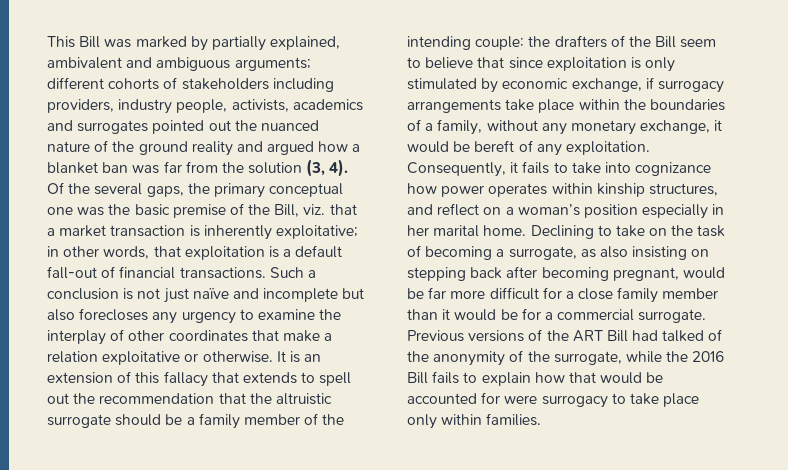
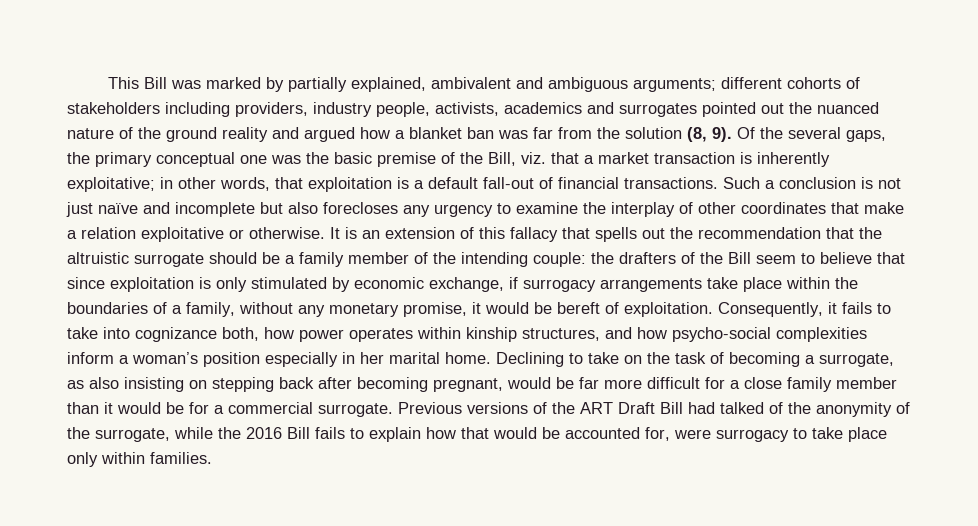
[306,159,349,177] (3, 4). -> [687,127,732,142] (8, 9).
[242,372,352,386] extends to spell -> [595,227,637,242] spells
[640,120,711,134] exchange, -> [403,302,467,317] promise,
[536,144,562,156] any -> (619, 308) none
(712, 169) none -> [222,327,259,341] both,
[437,203,502,216] reflect on -> [637,327,867,342] [67,352,114,364] how psycho-social complexities inform
(603, 336) none -> [618,402,655,414] Draft
[481,392,501,404] for -> [645,427,670,441] for,

